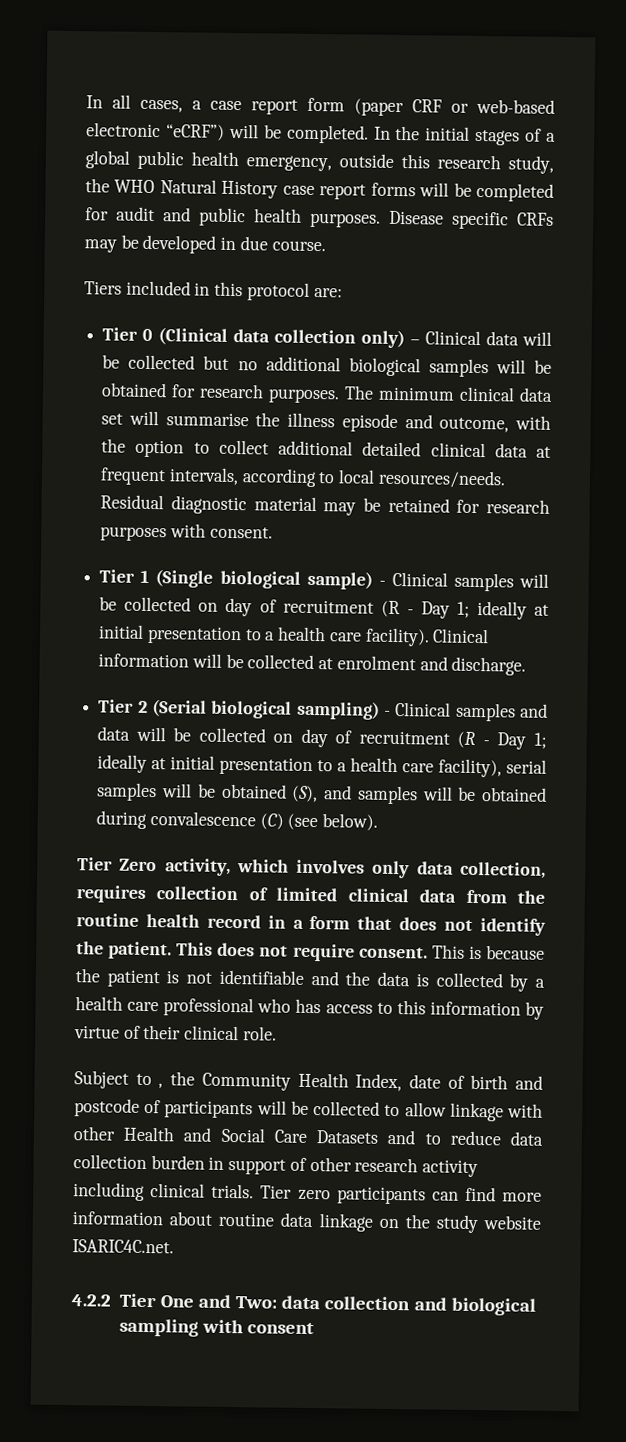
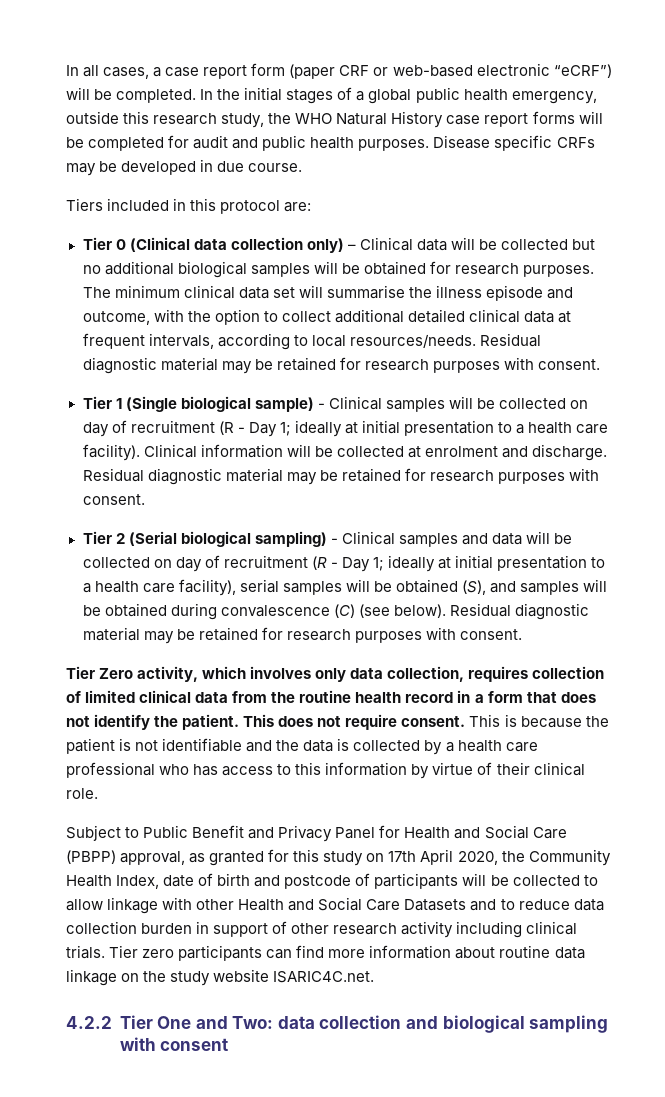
(527, 666) none -> [82,468,599,485] [82,494,145,505] Residual diagnostic material may be retained for research purposes with consent.
(379, 822) none -> [449,603,589,620] [82,627,522,644] Residual diagnostic material may be retained for research purposes with consent.
[158,1083,164,1089] , -> [143,825,567,842] [66,849,498,866] Public Benefit and Privacy Panel for Health and Social Care (PBPP) approval, as granted for this study on 17th April 2020,

